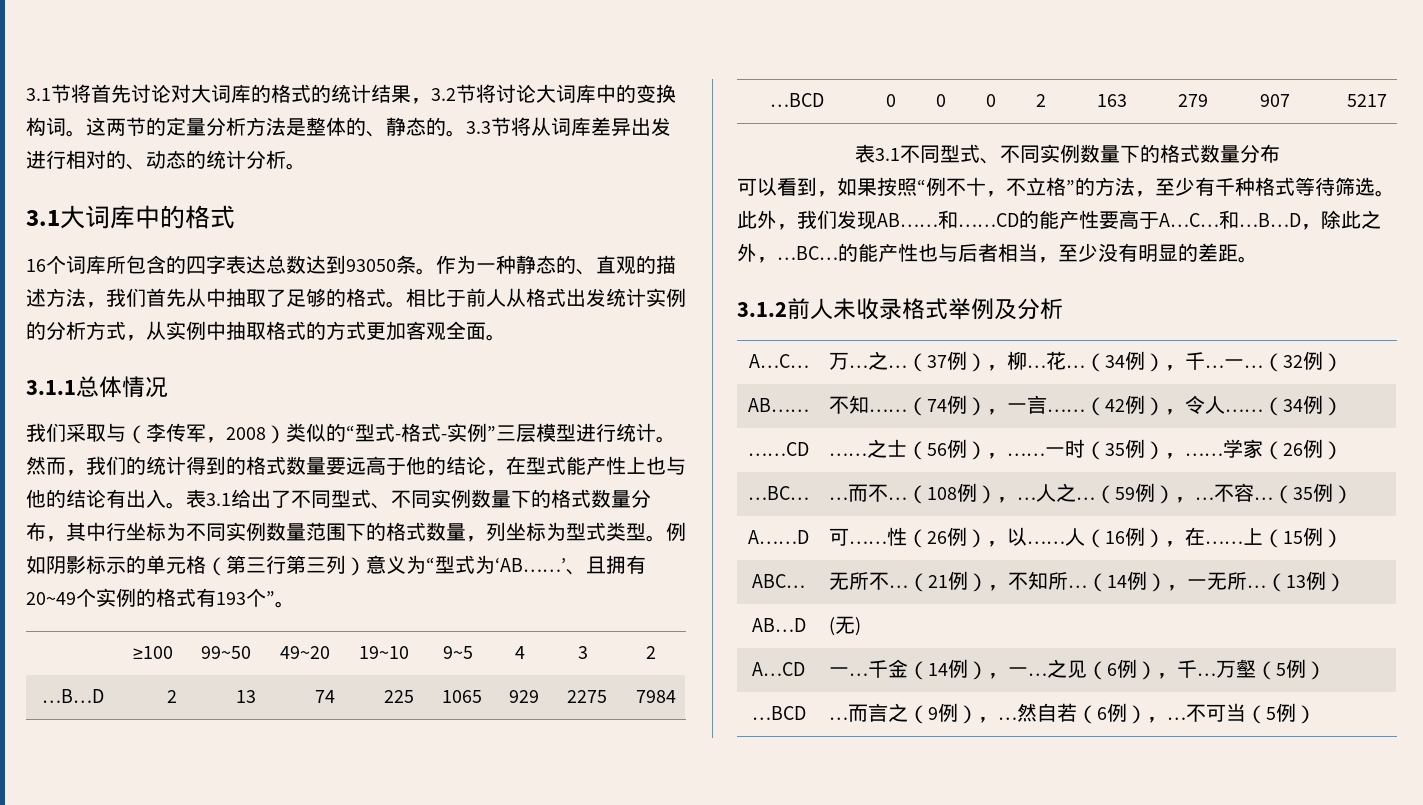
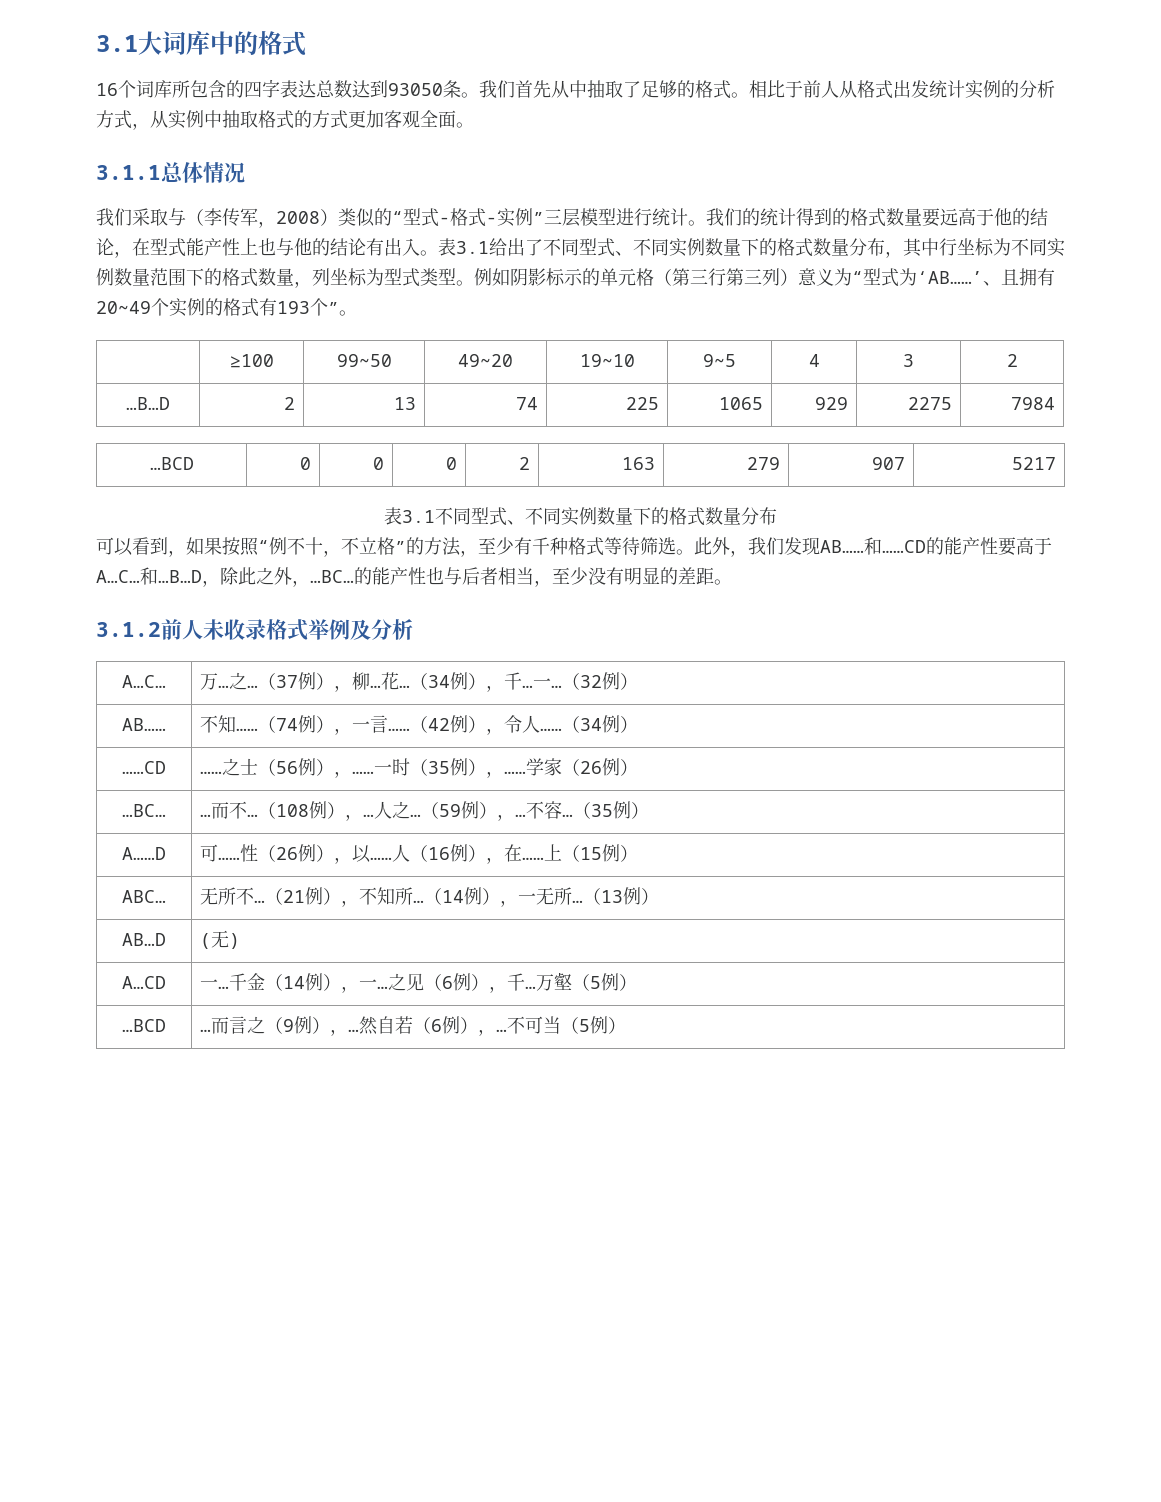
[26,84,676,104] [26,117,671,137] [26,150,306,170] [26,210,60,226] 3.1节将首先讨论对大词库的格式的统计结果，3.2节将讨论大词库中的变换构词。这两节的定量分析方法是整体的、静态的。3.3节将从词库差异出发进行相对的、动态的统计分析。 // 3.1 -> [96,35,138,52] 3.1
[436,255,676,275] [26,288,106,308] 作为一种静态的、直观的描述方法， -> (479, 95) none
[26,456,86,476] 然而， -> (706, 223) none

